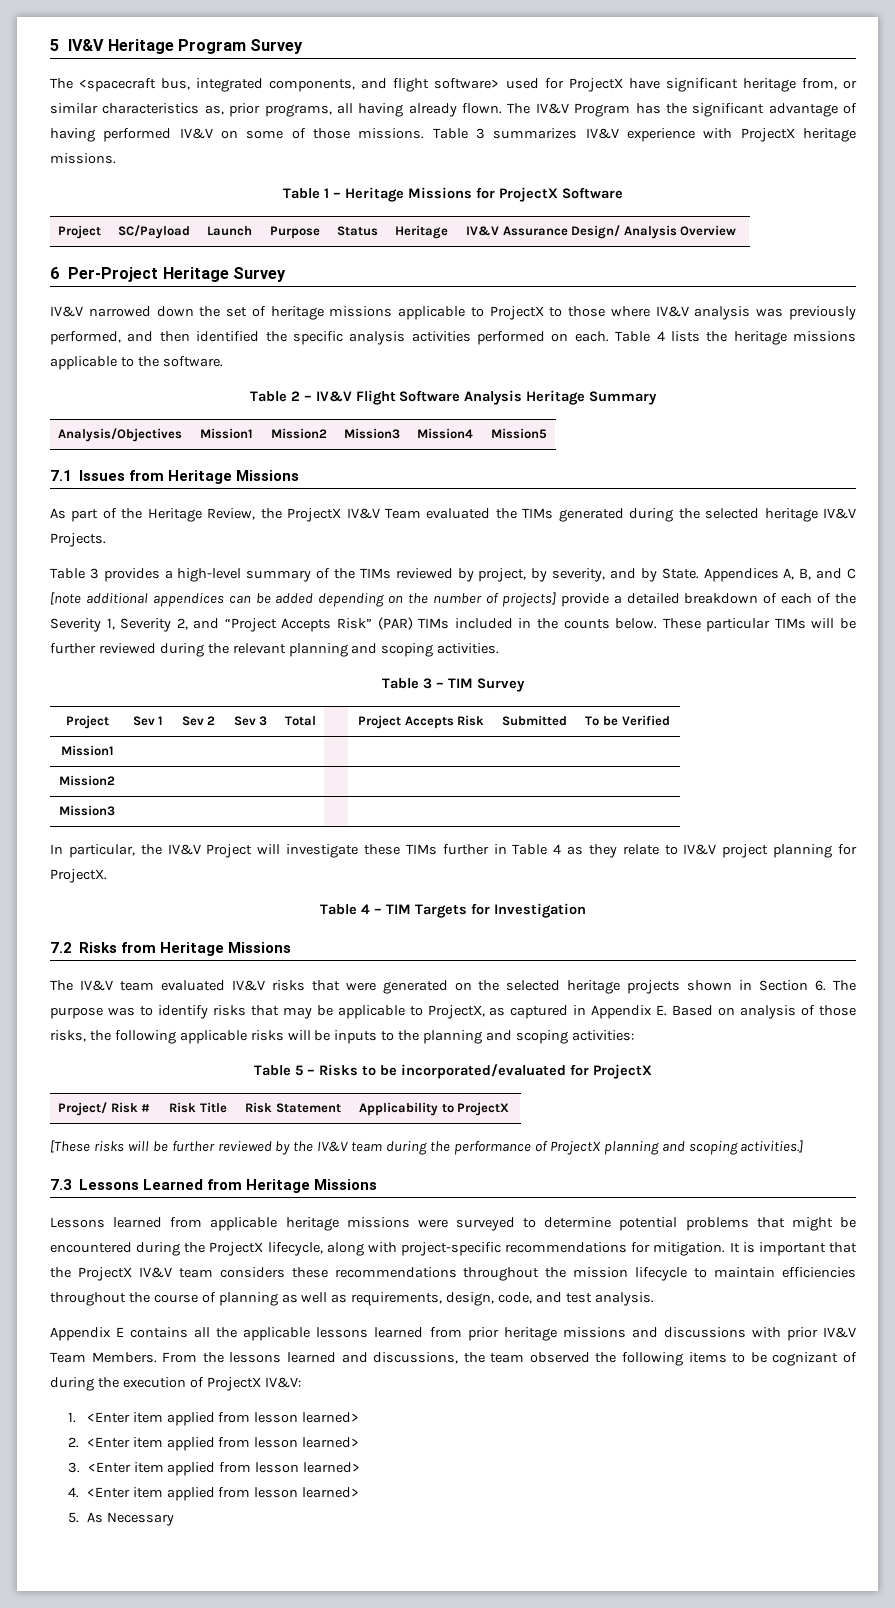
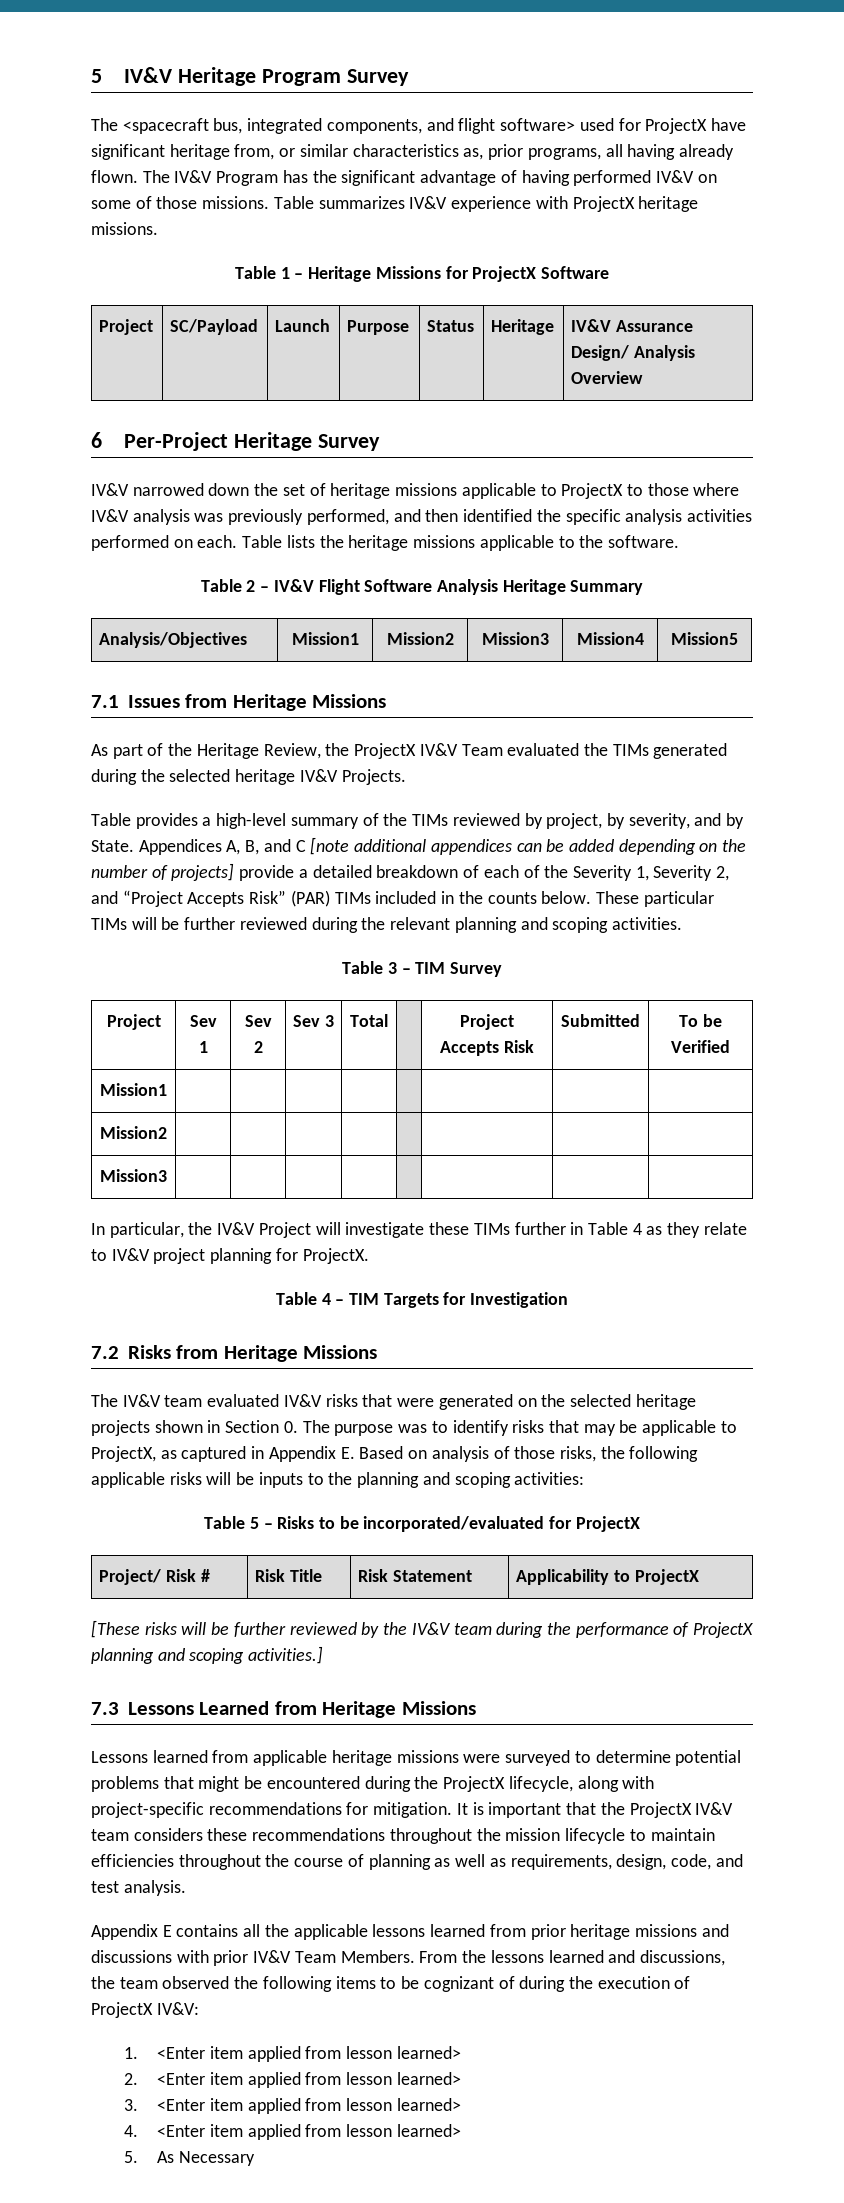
[475,128,485,139] 3 -> (314, 202) none
[656,331,665,341] 4 -> (283, 541) none
[89,568,99,579] 3 -> (131, 819) none
[815,980,827,991] 6. -> [283,1421,298,1433] 0.

